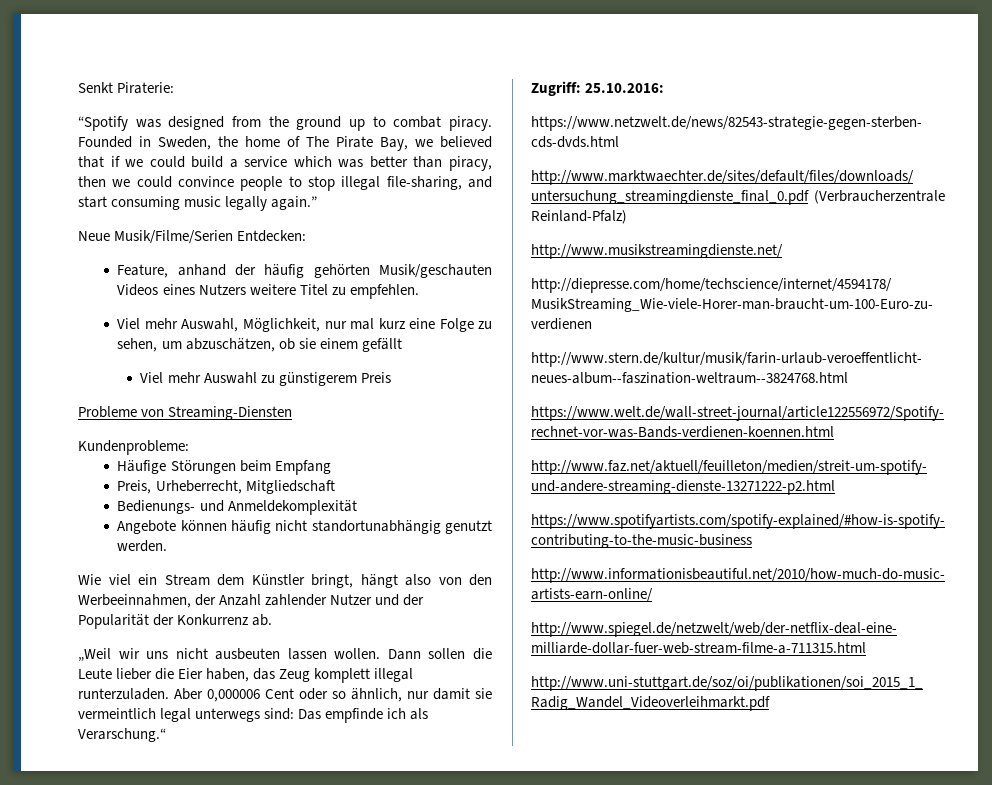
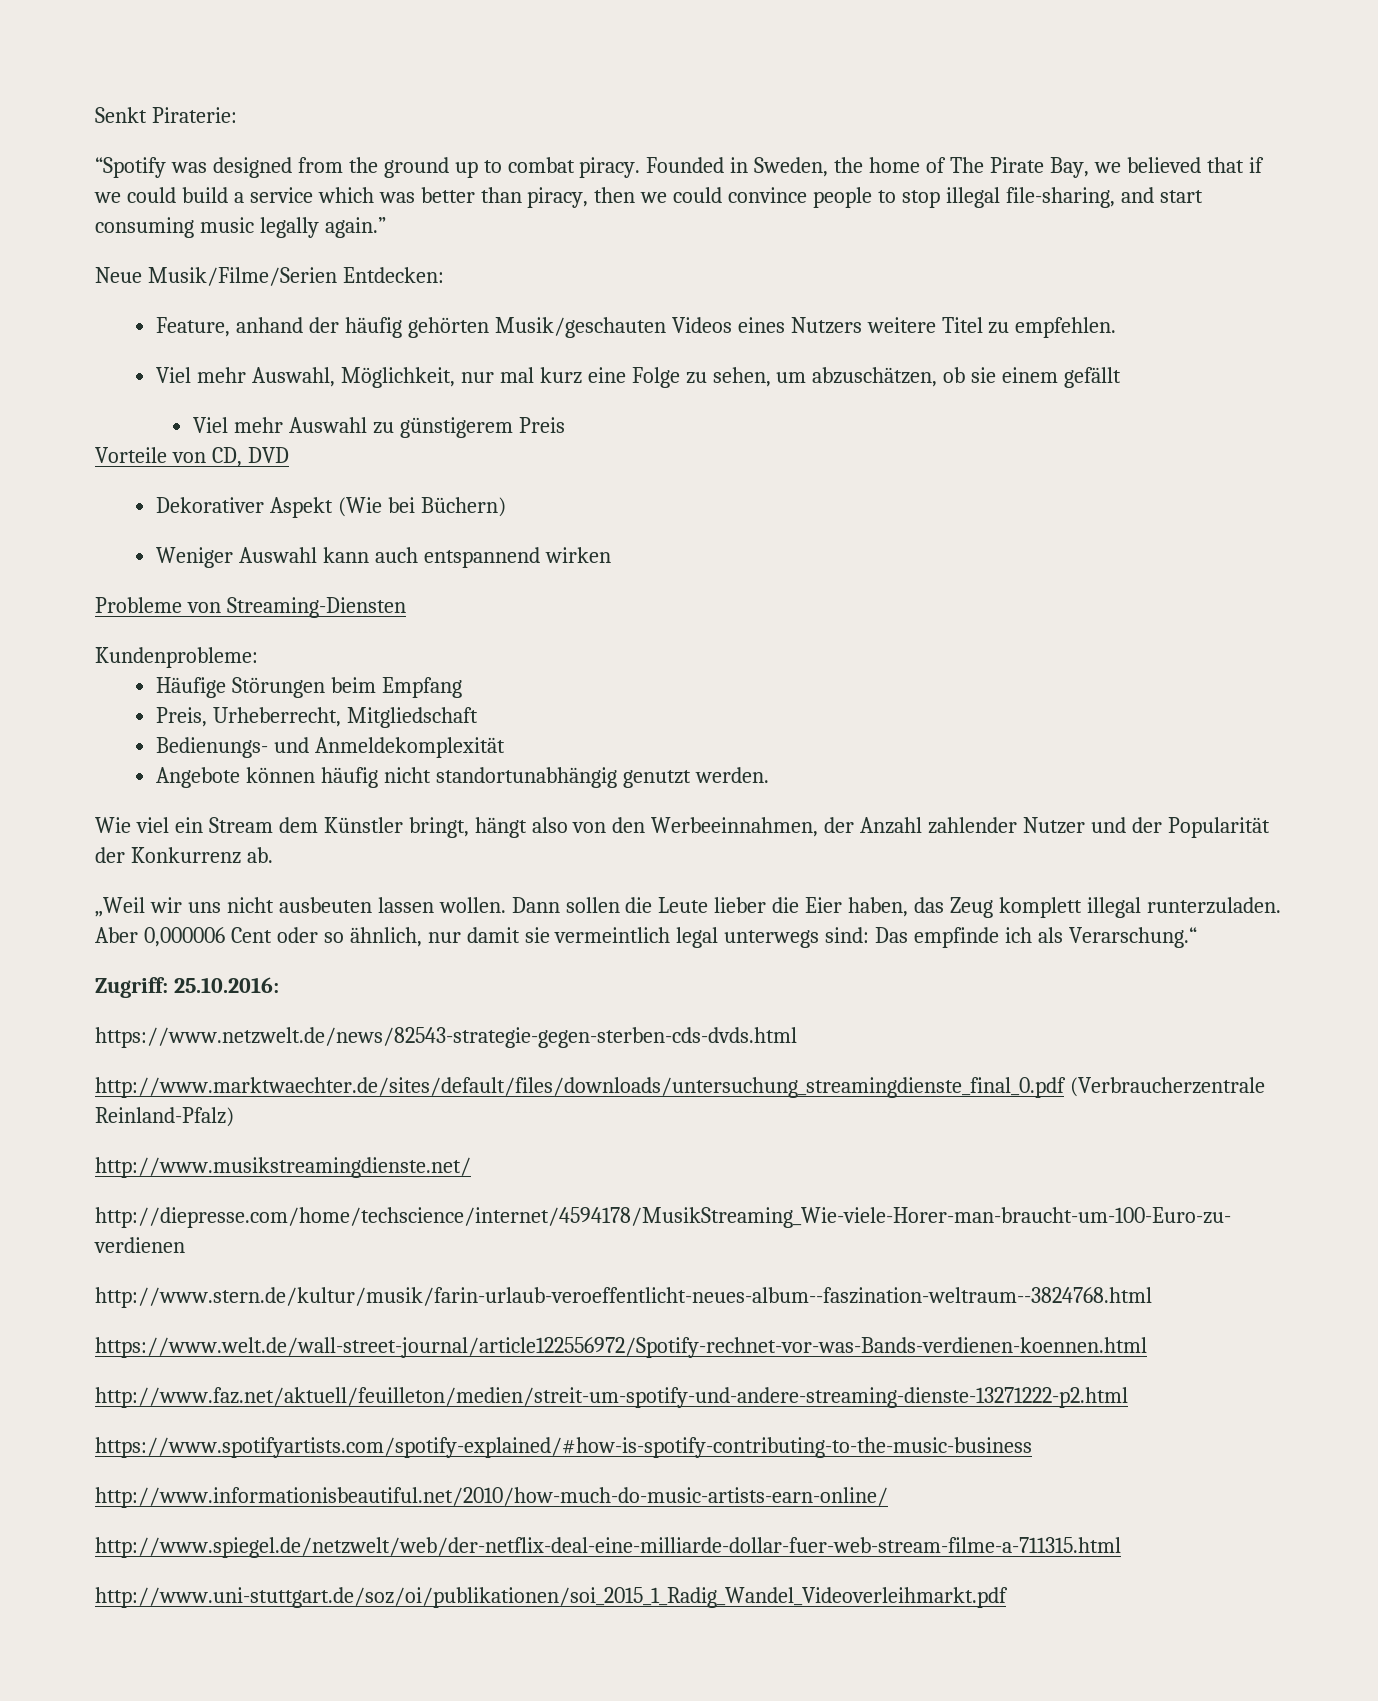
(391, 377) none -> [95,447,289,467] [156,497,506,518] [156,547,611,568] // Vorteile von CD, DVD // Dekorativer Aspekt (Wie bei Büchern) // Weniger Auswahl kann auch entspannend wirken

